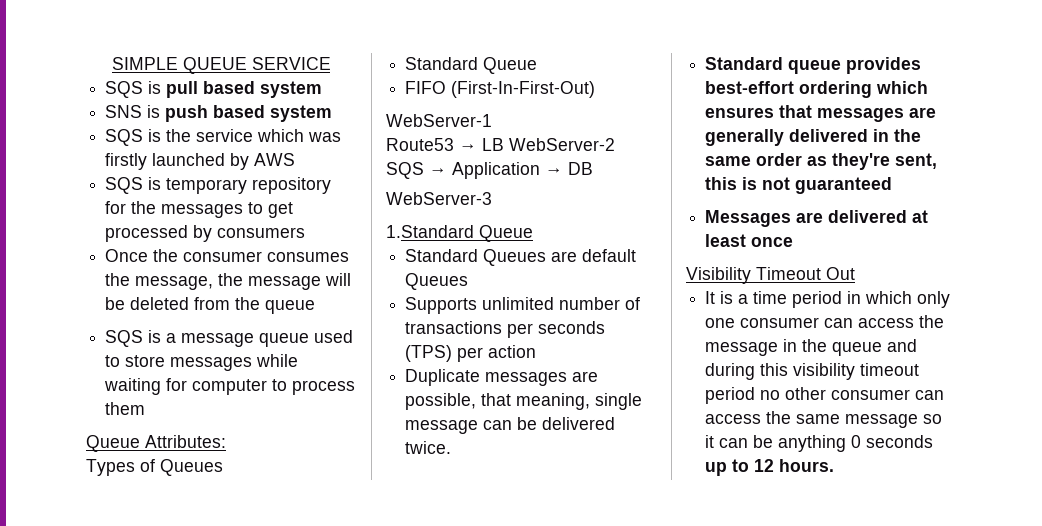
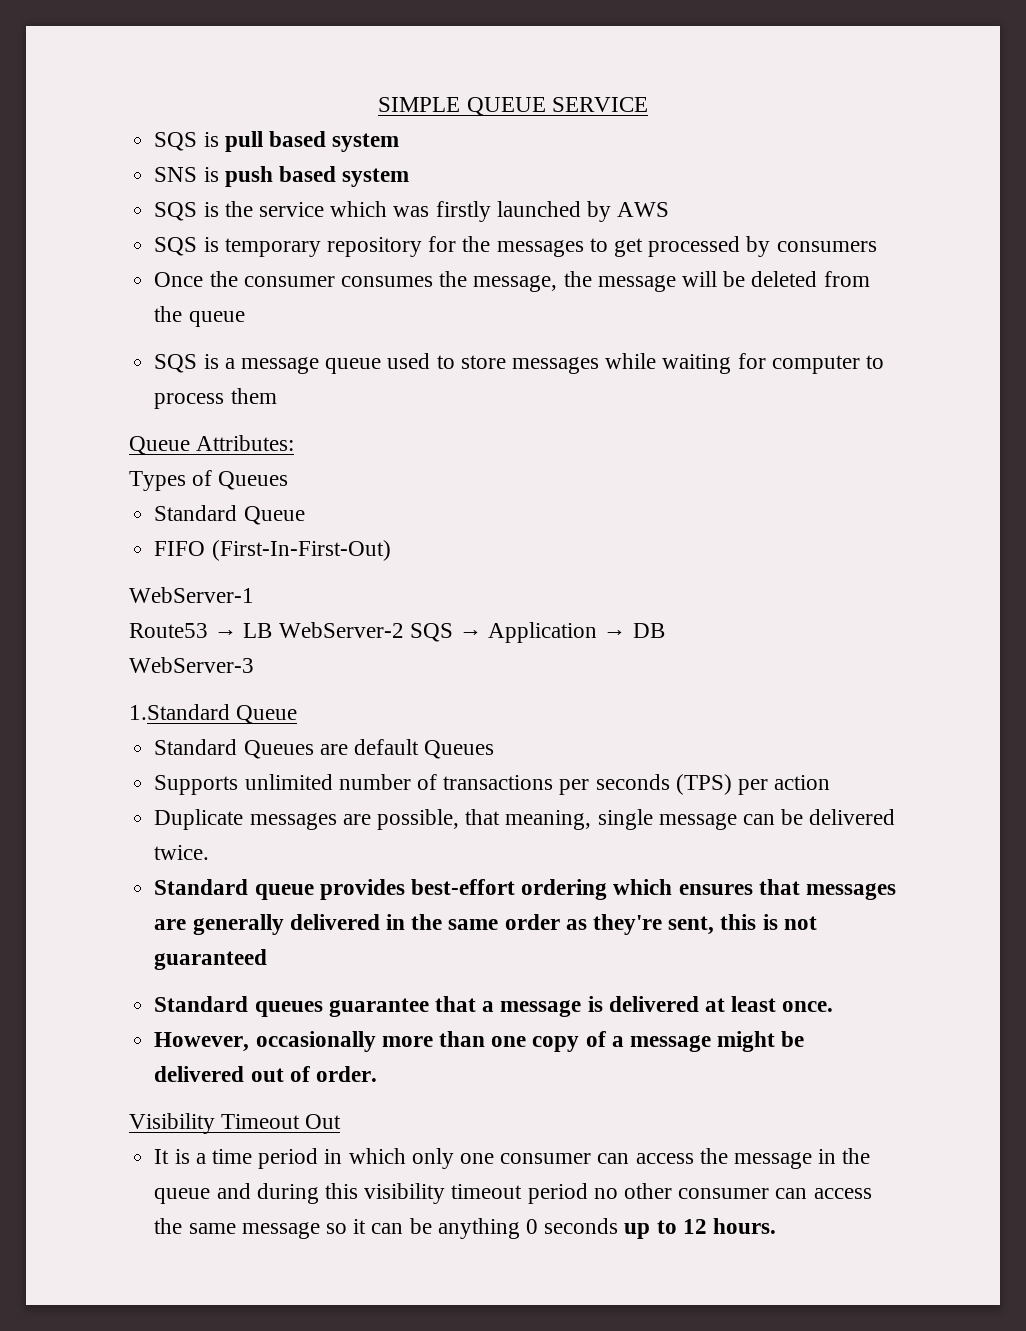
[705,210,929,227] [705,234,794,247] Messages are delivered at least once -> [154,996,834,1017] [154,1031,805,1052] [154,1066,377,1082] Standard queues guarantee that a message is delivered at least once. // However, occasionally more than one copy of a message might be delivered out of order.

